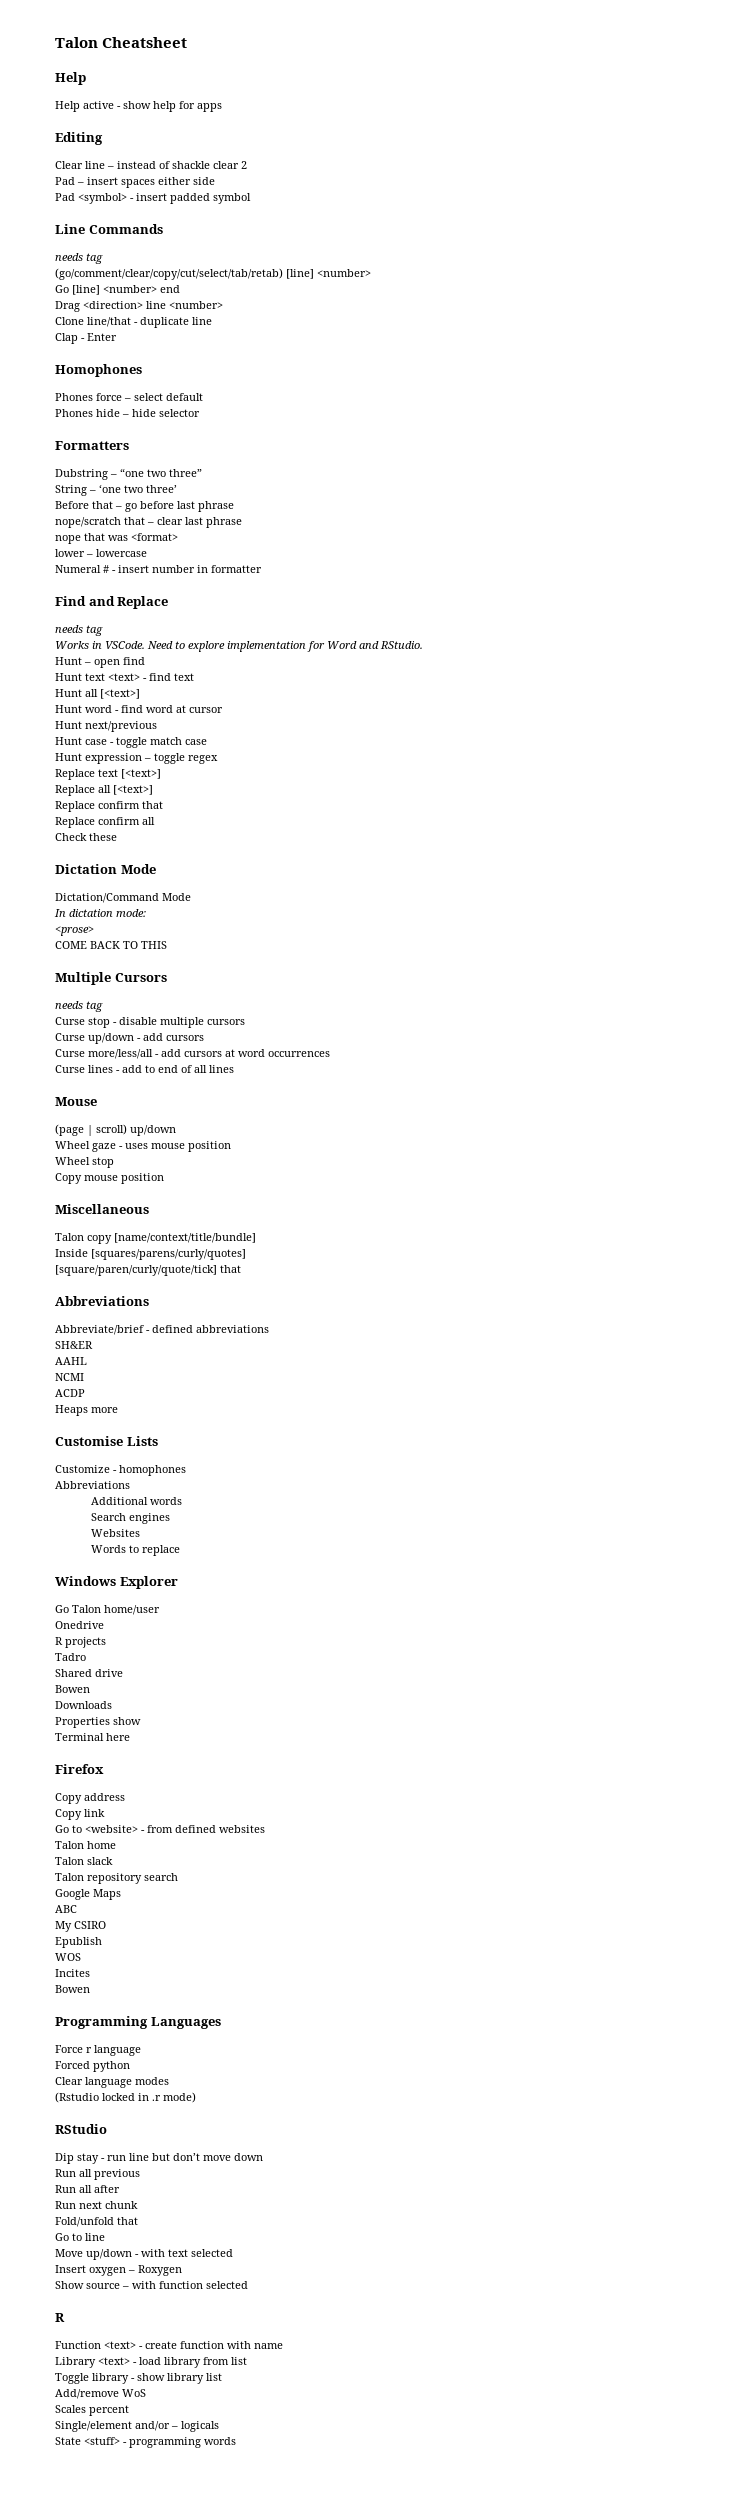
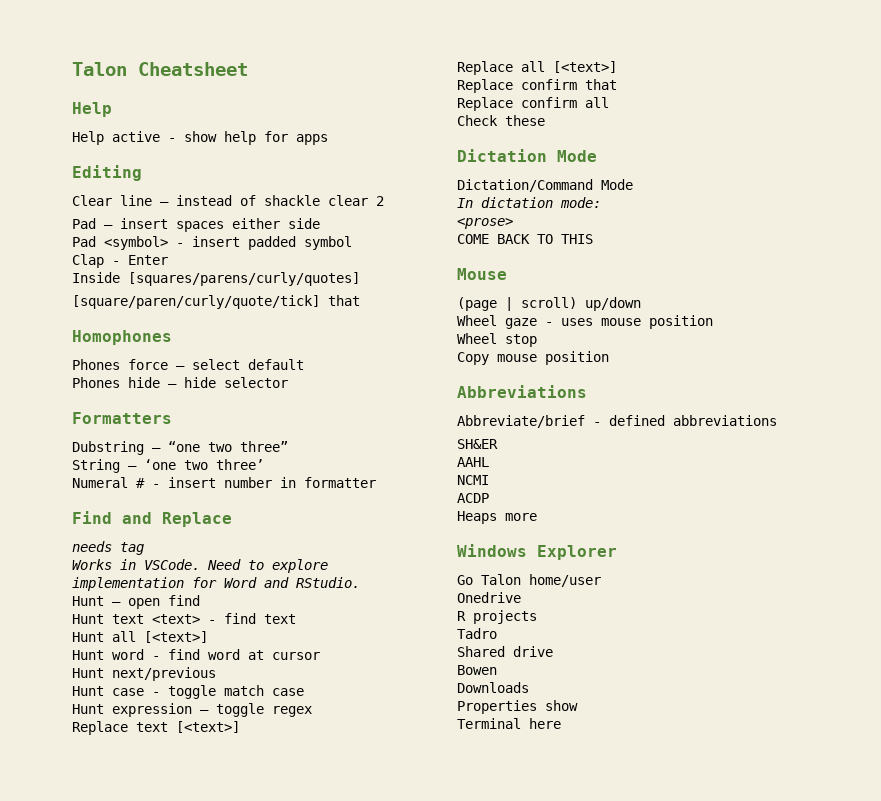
[55,224,163,234] [55,253,103,264] [55,268,371,280] [55,285,180,295] [55,301,223,312] [55,317,212,328] // Line Commands // needs tag // (go/comment/clear/copy/cut/select/tab/retab) [line] <number> // Go [line] <number> end // Drag <direction> line <number> // Clone line/that - duplicate line -> (352, 243) none
(117, 337) none -> [72,272,360,286] [72,295,360,309] // Inside [squares/parens/curly/quotes] // [square/paren/curly/quote/tick] that
[55,501,234,512] [55,517,242,528] [55,533,178,544] [55,549,147,557] // Before that – go before last phrase // nope/scratch that – clear last phrase // nope that was <format> // lower – lowercase -> (264, 464) none
[55,972,167,985] [55,1001,103,1012] [55,1017,245,1028] [55,1033,204,1044] [55,1049,330,1059] [55,1065,234,1073] // Multiple Cursors // needs tag // Curse stop - disable multiple cursors // Curse up/down - add cursors // Curse more/less/all - add cursors at word occurrences // Curse lines - add to end of all lines -> (593, 239) none
[55,1204,149,1214] [55,1233,256,1244] [55,1249,246,1260] [55,1265,241,1276] // Miscellaneous // Talon copy [name/context/title/bundle] // Inside [squares/parens/curly/quotes] // [square/paren/curly/quote/tick] that -> (609, 358) none
[55,1436,158,1446] [55,1465,186,1476] [55,1481,130,1489] [91,1497,183,1505] [91,1513,171,1524] [91,1529,141,1537] [91,1545,181,1556] // Customise Lists // Customize - homophones // Abbreviations // Additional words // Search engines // Websites // Words to replace -> (537, 517) none
[55,1764,104,1774] [55,1793,125,1804] [55,1809,105,1820] [55,1825,265,1833] [55,1841,116,1849] [55,1857,113,1865] [55,1873,178,1884] [55,1889,121,1900] [55,1905,77,1913] [55,1921,106,1932] [55,1937,102,1948] [55,1953,81,1961] [55,1969,90,1977] [55,1985,90,1993] [55,2016,221,2029] [55,2045,141,2056] [55,2061,130,2072] [55,2077,169,2088] [55,2092,196,2103] [55,2124,107,2134] [55,2153,263,2164] [55,2169,140,2180] [55,2185,120,2193] [55,2201,138,2209] [55,2217,138,2227] [55,2233,105,2241] [55,2249,233,2260] [55,2265,182,2276] [55,2281,248,2289] [55,2313,65,2322] [55,2341,283,2349] [55,2357,247,2368] [55,2373,222,2384] [55,2389,146,2399] [55,2405,129,2416] [55,2421,219,2432] [55,2437,236,2448] // Firefox // Copy address // Copy link // Go to <website> - from defined websites // Talon home // Talon slack // Talon repository search // Google Maps // ABC // My CSIRO // Epublish // WOS // Incites // Bowen // Programming Languages // Force r language // Forced python // Clear language modes // (Rstudio locked in .r mode) // RStudio // Dip stay - run line but don’t move down // Run all previous // Run all after // Run next chunk // Fold/unfold that // Go to line // Move up/down - with text selected // Insert oxygen – Roxygen // Show source – with function selected // R // Function <text> - create function with name // Library <text> - load library from list // Toggle library - show library list // Add/remove WoS // Scales percent // Single/element and/or – logicals // State <stuff> - programming words -> (561, 723) none

